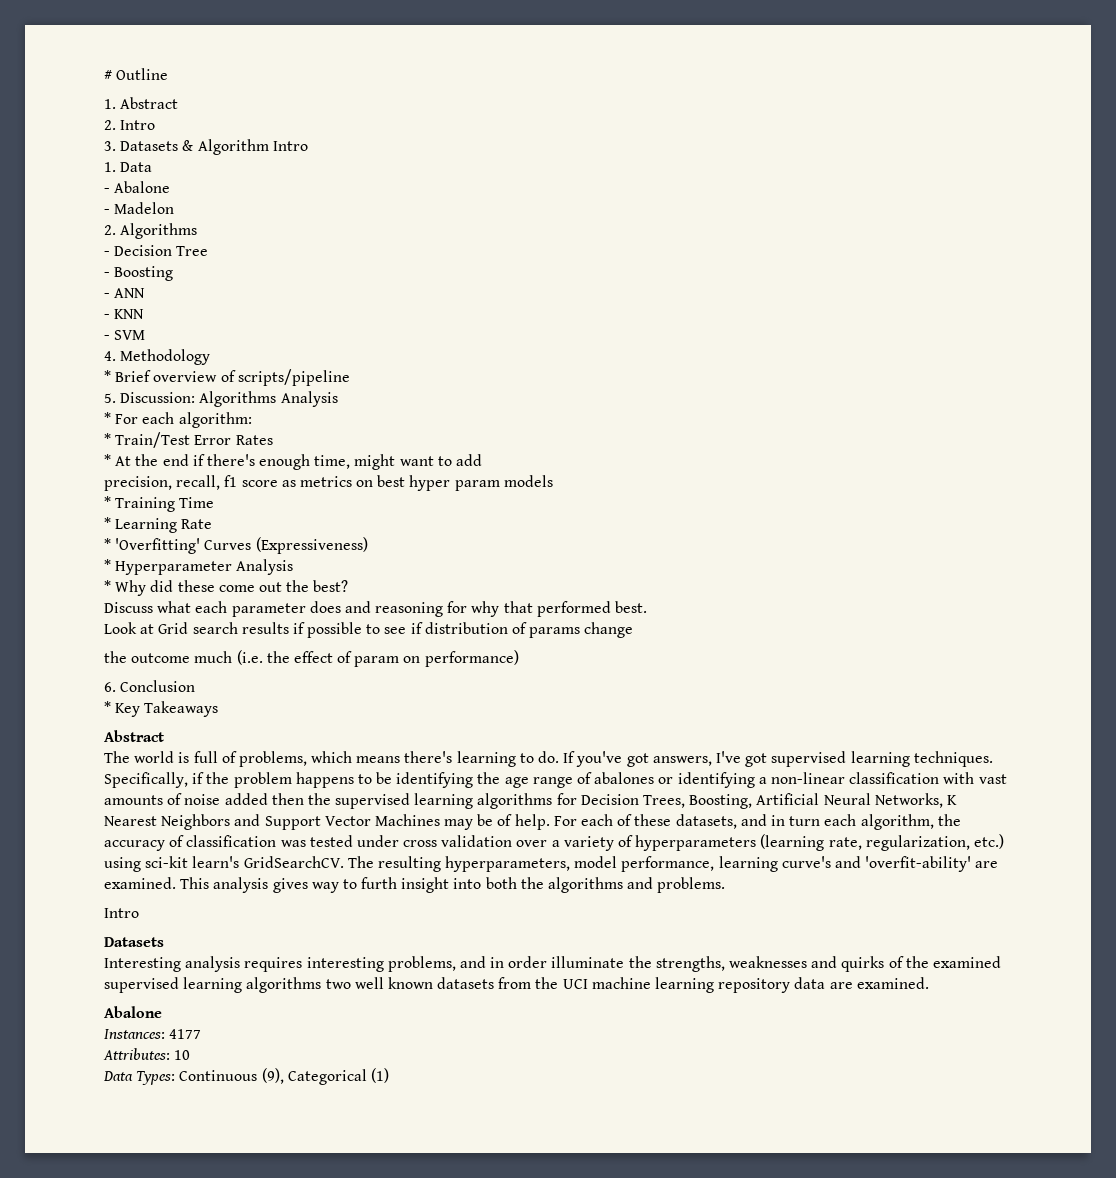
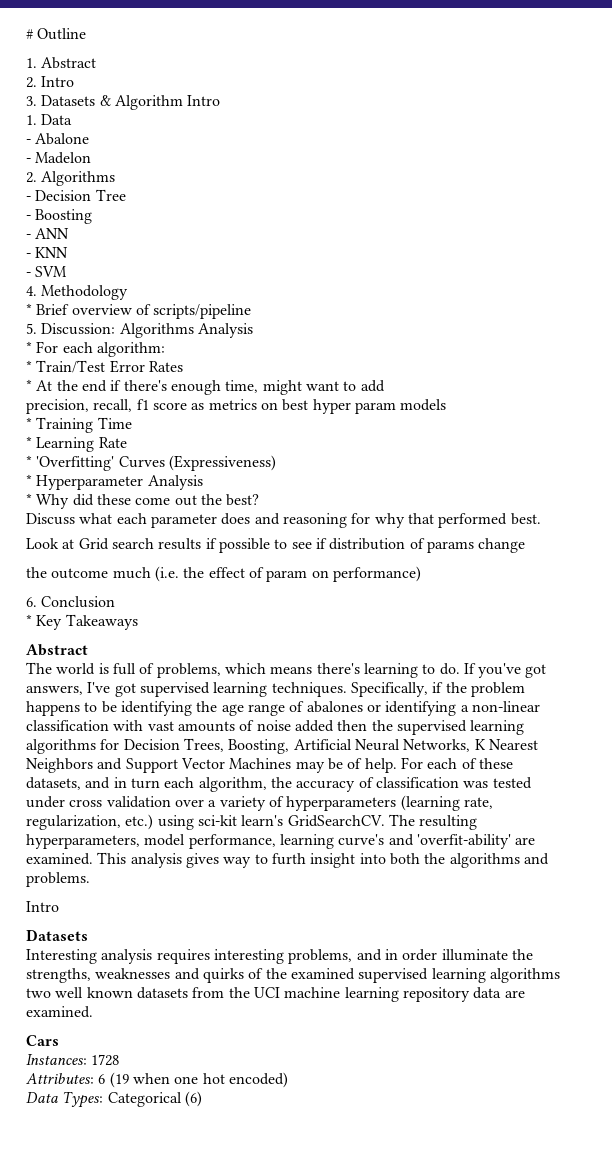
[104,1006,162,1018] Abalone -> [26,1035,59,1046] Cars
[169,1029,202,1039] 4177 -> [91,1054,120,1066] 1728
[174,1050,191,1060] [103,1068,389,1085] 10 // Data Types: Continuous (9), Categorical (1) -> [98,1072,288,1088] [26,1091,202,1108] 6 (19 when one hot encoded) // Data Types: Categorical (6)

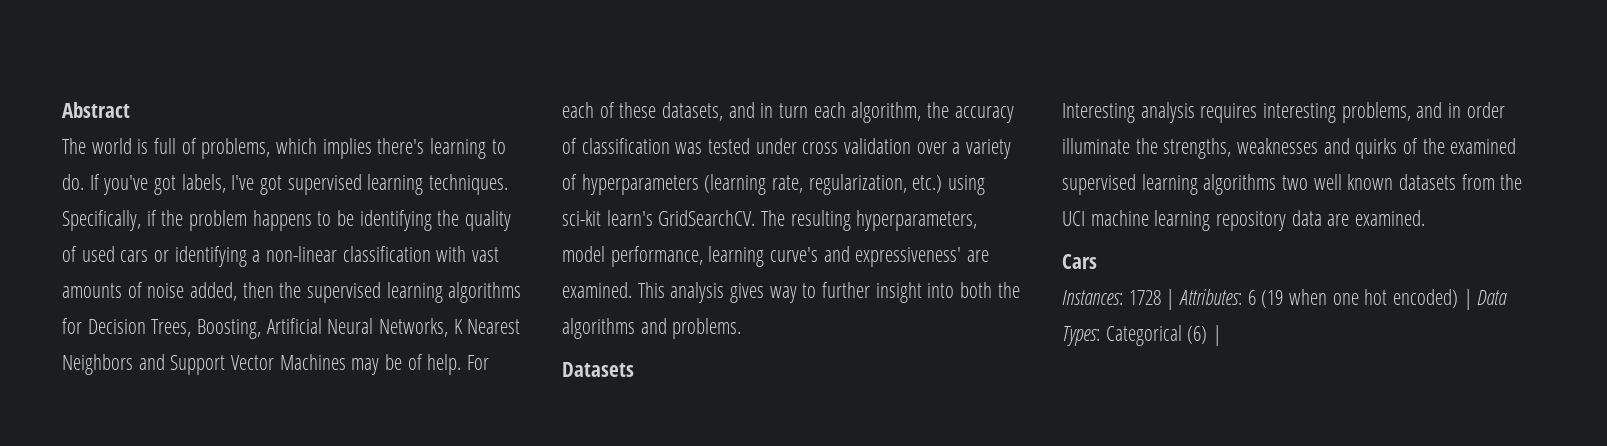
[26,28,87,40] [26,57,97,69] [26,76,75,88] [26,95,221,110] [26,114,73,125] [26,133,90,145] [26,152,92,164] [26,171,116,186] [26,189,126,201] [26,209,93,224] [26,228,70,239] [26,247,69,258] [26,266,68,277] [26,285,129,300] [26,303,252,319] [26,323,253,338] [26,341,165,357] [26,360,183,373] [26,379,385,395] [26,399,447,414] [26,417,132,433] [26,436,127,452] [26,455,276,471] [26,474,203,490] [26,493,260,509] [26,513,541,528] [26,538,526,553] [26,566,421,582] [26,596,116,608] [26,614,138,630] # Outline // 1. Abstract // 2. Intro // 3. Datasets & Algorithm Intro // 1. Data // - Abalone // - Madelon // 2. Algorithms // - Decision Tree // - Boosting // - ANN // - KNN // - SVM // 4. Methodology // * Brief overview of scripts/pipeline // 5. Discussion: Algorithms Analysis // * For each algorithm: // * Train/Test Error Rates // * At the end if there's enough time, might want to add // precision, recall, f1 score as metrics on best hyper param models // * Training Time // * Learning Rate // * 'Overfitting' Curves (Expressiveness) // * Hyperparameter Analysis // * Why did these come out the best? // Discuss what each parameter does and reasoning for why that performed best. // Look at Grid search results if possible to see if distribution of params change // the outcome much (i.e. the effect of param on performance) // 6. Conclusion // * Key Takeaways // -> (62, 110) none
[270,666,313,674] means -> [322,138,372,159] implies
[26,685,83,695] answers, -> [181,174,226,193] labels,
[221,701,363,716] age range of abalones -> [465,210,512,231] [62,246,149,262] quality of used cars
[294,720,334,732] added -> [190,282,238,301] added,
[416,834,511,849] 'overfit-ability' -> [855,247,962,267] expressiveness'
[271,853,306,865] furth -> [822,282,871,298] further
[26,901,59,912] // Intro -> (742, 328) none
(120, 1060) // -> [1166,289,1175,310] |
(288, 1080) // -> [1463,289,1472,310] |
(202, 1099) none -> [1213,325,1222,346] |

